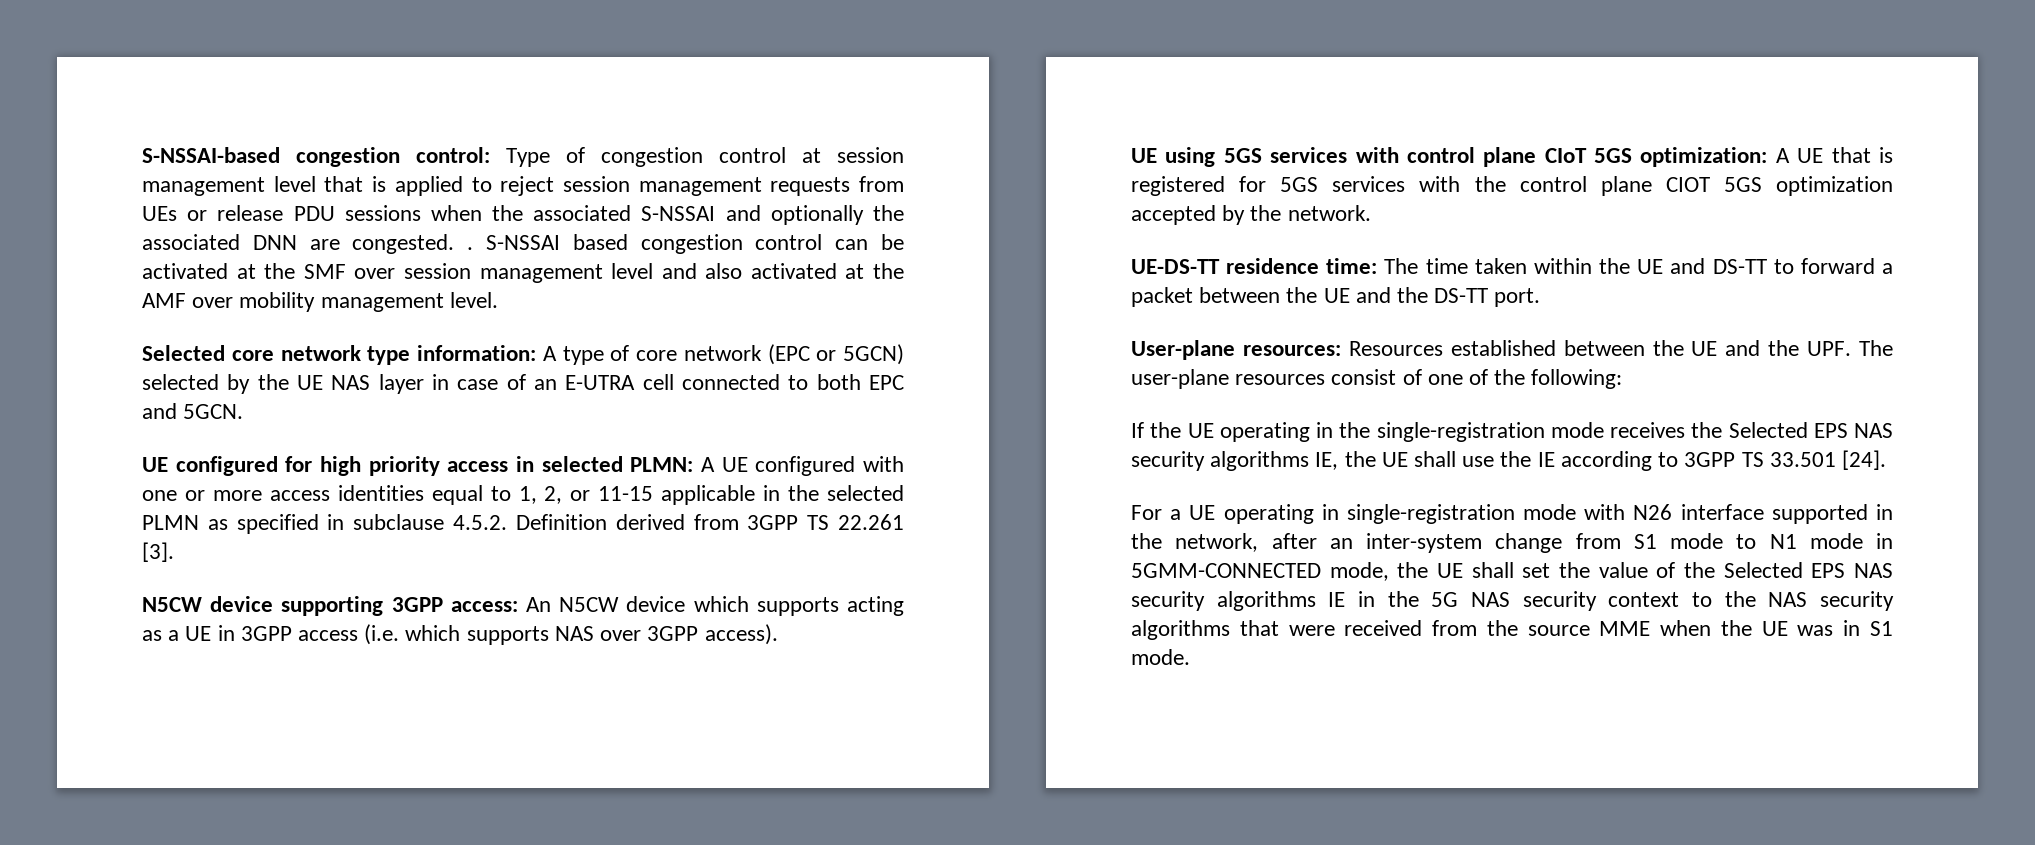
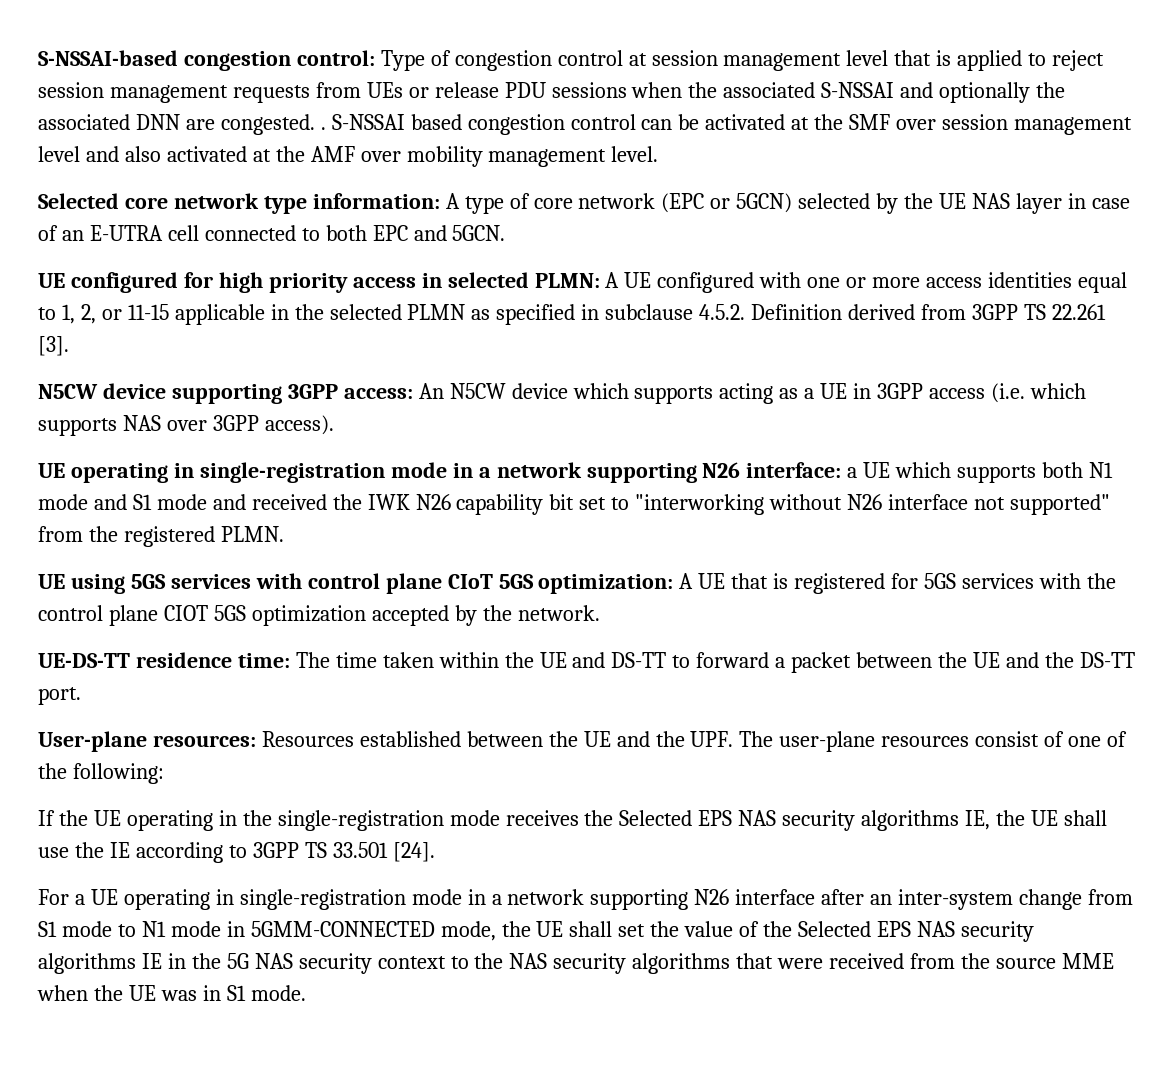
(778, 634) none -> [38,462,1114,483] [38,494,1110,515] [38,526,284,547] // UE operating in single-registration mode in a network supporting N26 interface: a UE which supports both N1 mode and S1 mode and received the IWK N26 capability bit set to "interworking without N26 interface not supported" from the registered PLMN.
[1584,504,1893,524] [1131,533,1259,552] with N26 interface supported in the network, -> [467,889,816,910] in a network supporting N26 interface

